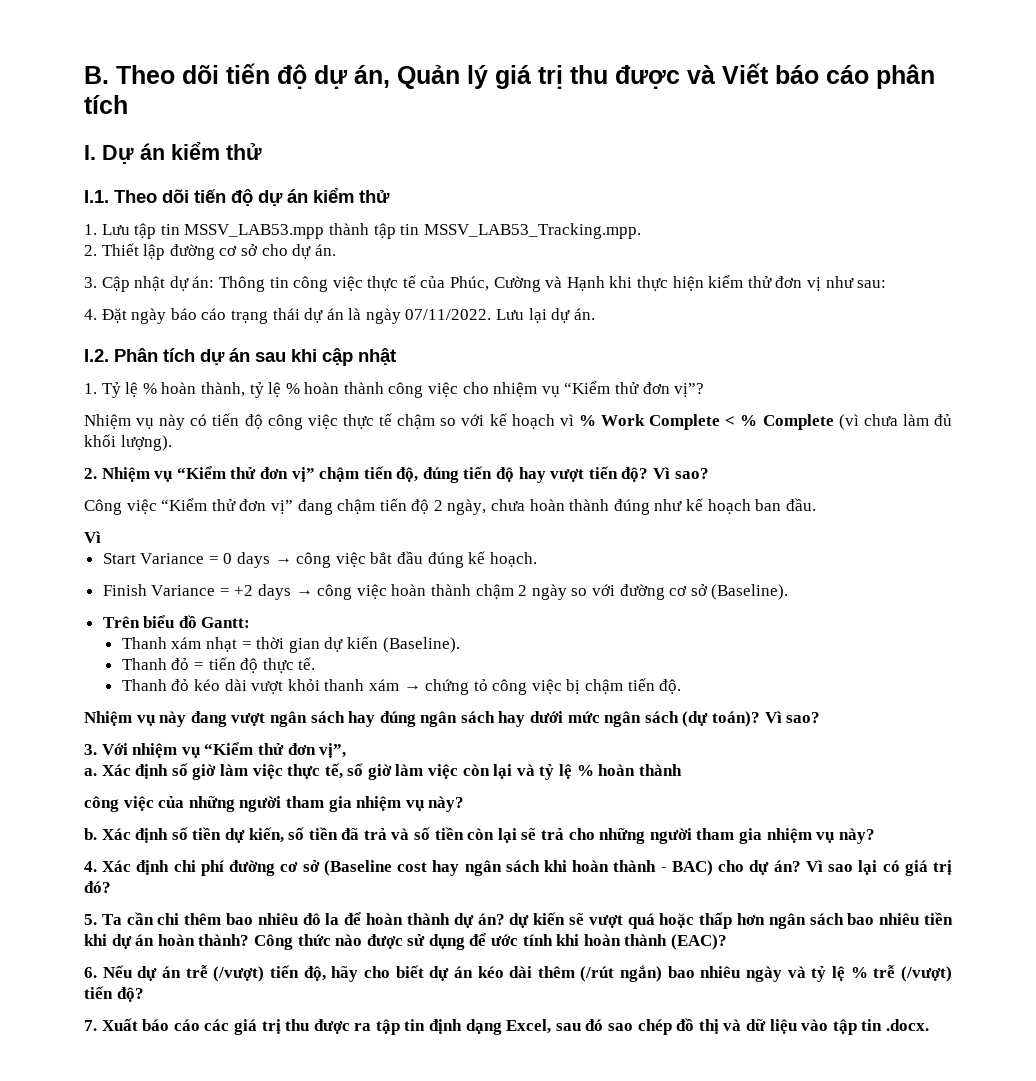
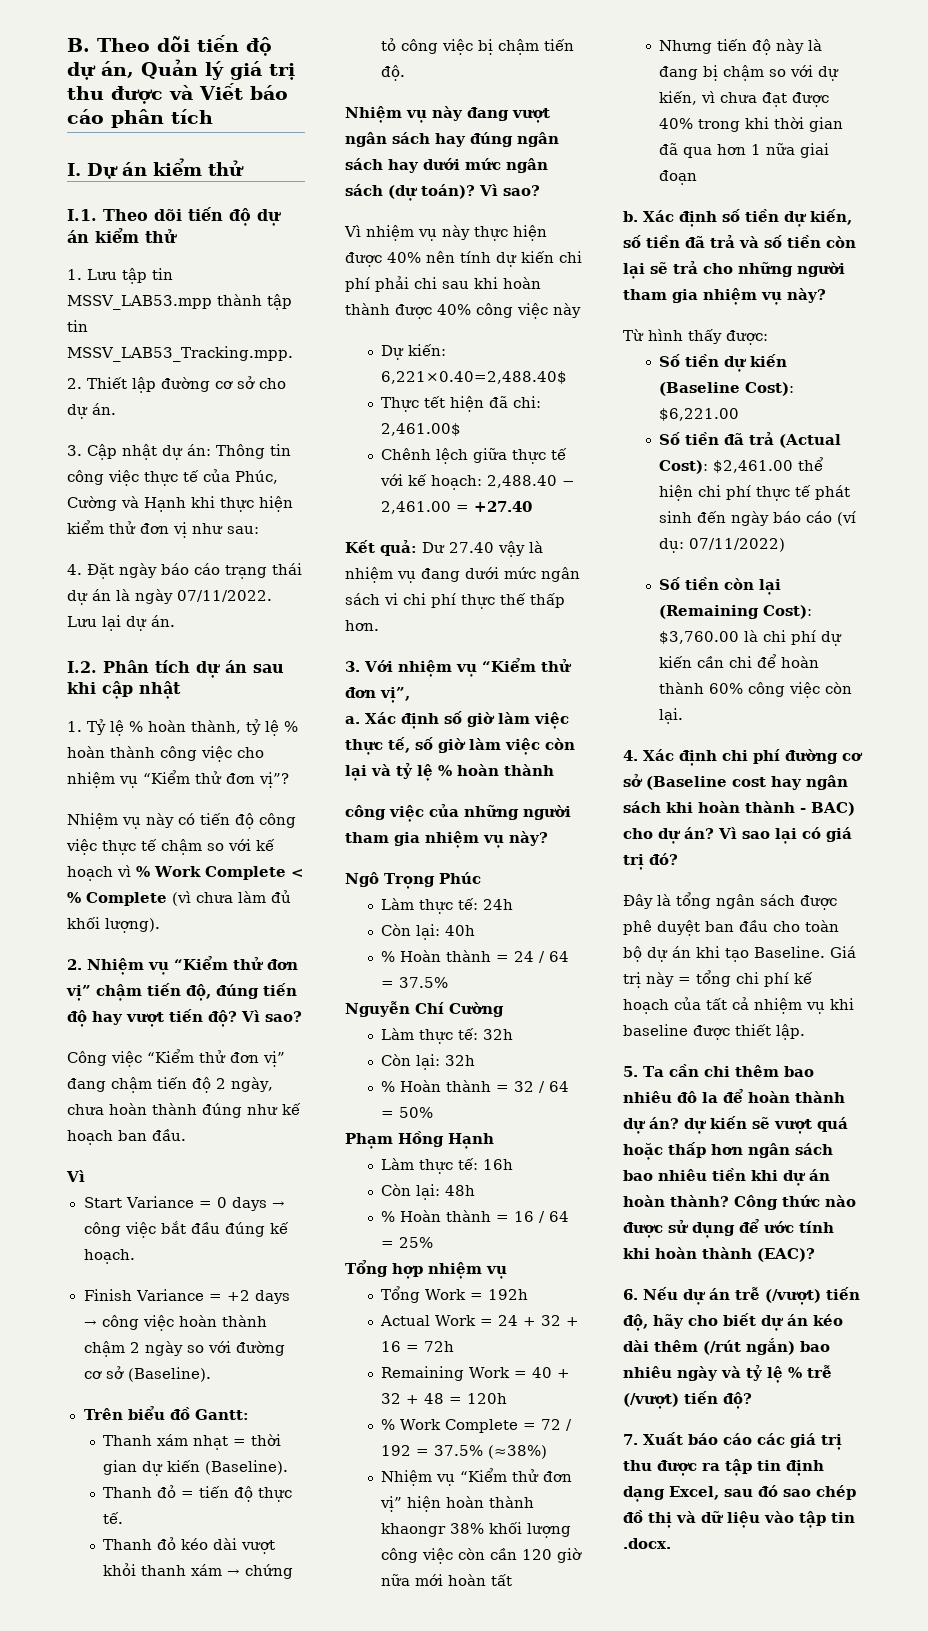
(821, 717) none -> [344,225,547,241] [345,251,582,267] [345,276,541,292] [345,303,581,319] [381,344,447,360] [381,371,568,384] [381,396,542,412] [381,423,462,436] [381,448,568,464] [380,474,576,490] [381,501,533,514] [345,540,543,557] [345,567,580,583] [345,593,565,609] [345,620,379,631] // Vì nhiệm vụ này thực hiện được 40% nên tính dự kiến chi phí phải chi sau khi hoàn thành được 40% công việc này // Dự kiến: 6,221×0.40=2,488.40$ // Thực tết hiện đã chi: 2,461.00$ // Chênh lệch giữa thực tế với kế hoạch: 2,488.40 − 2,461.00 = +27.40 // Kết quả: Dư 27.40 vậy là nhiệm vụ đang dưới mức ngân sách vi chi phí thực thế thấp hơn.
(465, 804) none -> [345,872,481,889] [381,898,514,914] [381,924,476,940] [381,950,570,963] [381,977,449,988] [345,1001,504,1017] [381,1028,514,1044] [381,1054,476,1070] [381,1080,570,1093] [381,1107,434,1118] [345,1131,494,1149] [381,1158,514,1174] [381,1184,476,1200] [381,1210,570,1223] [381,1237,434,1248] [345,1260,507,1279] [381,1286,529,1303] [380,1315,580,1326] [381,1341,455,1352] [381,1366,571,1381] [381,1393,508,1404] [381,1419,573,1433] [381,1445,548,1459] [381,1468,573,1486] [380,1496,535,1512] [381,1522,572,1538] [381,1548,583,1564] [381,1574,513,1586] [659,39,823,55] [659,65,840,81] [659,91,830,107] [659,117,844,132] [659,143,830,158] [659,170,698,185] // Ngô Trọng Phúc // Làm thực tế: 24h // Còn lại: 40h // % Hoàn thành = 24 / 64 = 37.5% // Nguyễn Chí Cường // Làm thực tế: 32h // Còn lại: 32h // % Hoàn thành = 32 / 64 = 50% // Phạm Hồng Hạnh // Làm thực tế: 16h // Còn lại: 48h // % Hoàn thành = 16 / 64 = 25% // Tổng hợp nhiệm vụ // Tổng Work = 192h // Actual Work = 24 + 32 + 16 = 72h // Remaining Work = 40 + 32 + 48 = 120h // % Work Complete = 72 / 192 = 37.5% (≈38%) // Nhiệm vụ “Kiểm thử đơn vị” hiện hoàn thành khaongr 38% khối lượng công việc còn cần 120 giờ nữa mới hoàn tất // Nhưng tiến độ này là đang bị chậm so với dự kiến, vì chưa đạt được 40% trong khi thời gian đã qua hơn 1 nữa giai đoạn
(875, 836) none -> [623,329,768,345] [659,354,788,372] [659,382,795,396] [659,408,740,421] [659,432,842,448] [659,457,824,474] [659,485,851,501] [659,511,857,526] [659,538,786,553] [659,577,782,595] [659,605,813,619] [659,630,843,646] [659,654,820,668] [659,682,853,698] [659,708,684,724] // Từ hình thấy được: // Số tiền dự kiến (Baseline Cost): $6,221.00 // Số tiền đã trả (Actual Cost): $2,461.00 thể hiện chi phí thực tế phát sinh đến ngày báo cáo (ví dụ: 07/11/2022) // Số tiền còn lại (Remaining Cost): $3,760.00 là chi phí dự kiến cần chi để hoàn thành 60% công việc còn lại.
(111, 887) none -> [623,892,837,910] [623,920,839,936] [623,946,856,962] [623,970,813,988] [623,997,854,1014] [623,1024,805,1040] // Đây là tổng ngân sách được phê duyệt ban đầu cho toàn bộ dự án khi tạo Baseline. Giá trị này = tổng chi phí kế hoạch của tất cả nhiệm vụ khi baseline được thiết lập.

